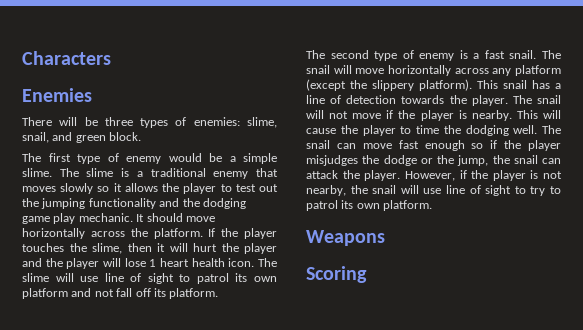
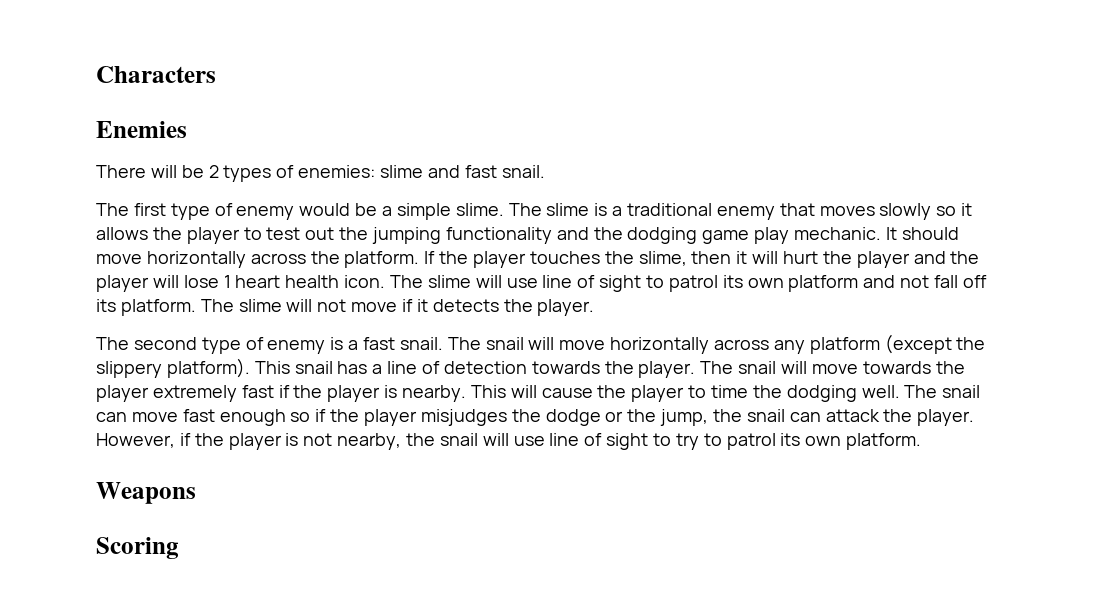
[104,117,133,126] three -> [208,165,219,178] 2
[247,117,277,128] [22,132,142,143] slime, snail, and green block. -> [380,165,545,178] slime and fast snail.
(219, 293) none -> [200,299,595,316] The slime will not move if it detects the player.
[329,111,382,119] not move -> [811,361,965,374] [96,385,274,402] move towards the player extremely fast

